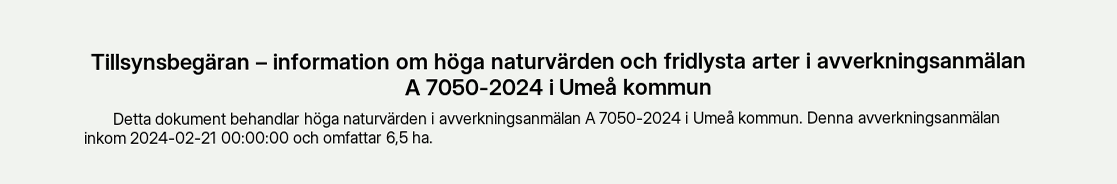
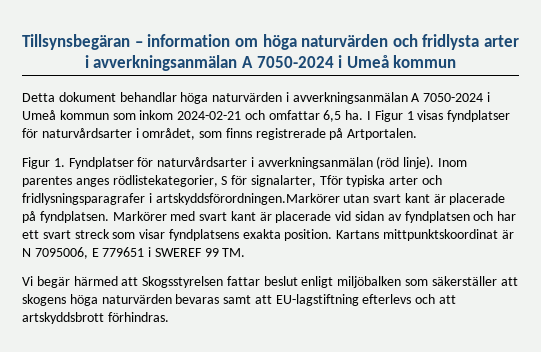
[738,111,1001,128] kommun. Denna avverkningsanmälan -> [59,110,136,120] kommun som
[220,131,290,144] 00:00:00 -> (242, 115) none
(434, 137) none -> [367,110,511,122] [22,128,418,140] [22,156,468,169] [22,175,443,187] [22,193,506,205] [22,211,517,223] [22,229,514,241] [22,247,246,259] [22,276,518,288] [22,294,457,306] [22,312,169,324] I Figur 1 visas fyndplatser för naturvårdsarter i området, som finns registrerade på Artportalen. // Figur 1. Fyndplatser för naturvårdsarter i avverkningsanmälan (röd linje). Inom parentes anges rödlistekategorier, S för signalarter, Tför typiska arter och fridlysningsparagrafer i artskyddsförordningen.Markörer utan svart kant är placerade på fyndplatsen. Markörer med svart kant är placerade vid sidan av fyndplatsen och har ett svart streck som visar fyndplatsens exakta position. Kartans mittpunktskoordinat är N 7095006, E 779651 i SWEREF 99 TM. // Vi begär härmed att Skogsstyrelsen fattar beslut enligt miljöbalken som säkerställer att skogens höga naturvärden bevaras samt att EU-lagstiftning efterlevs och att artskyddsbrott förhindras.

